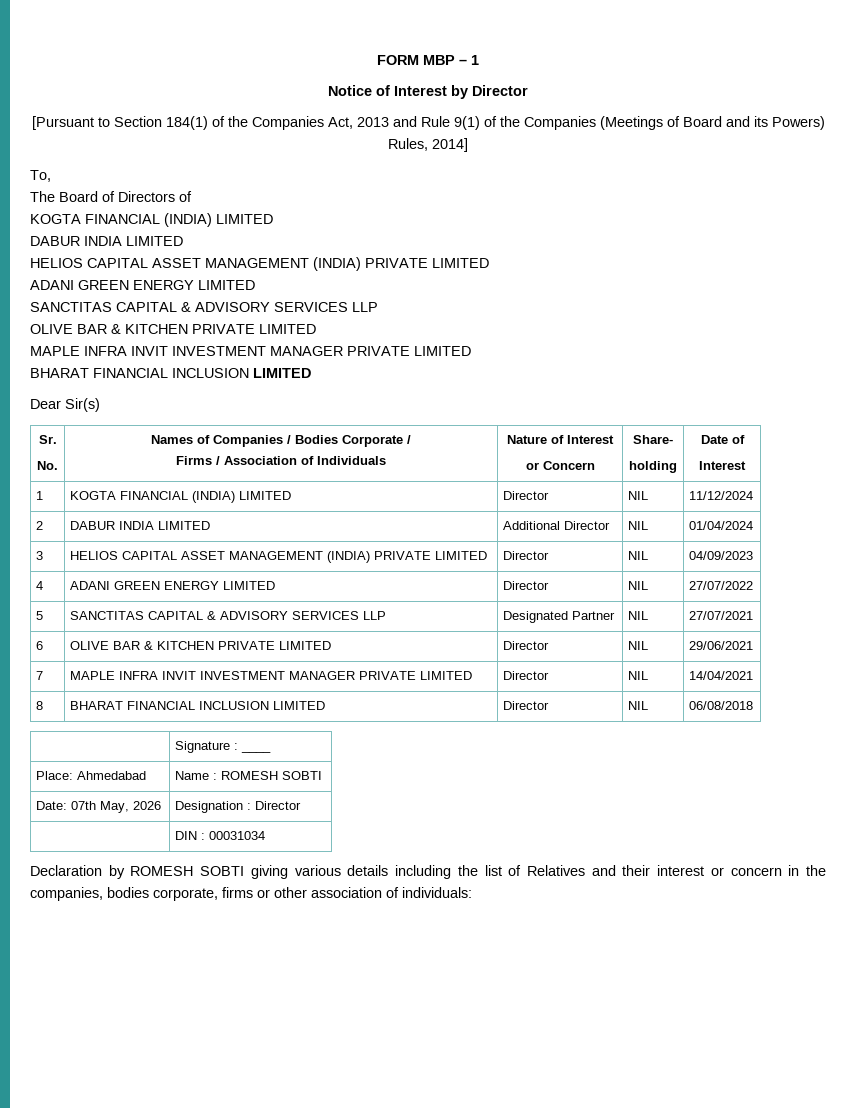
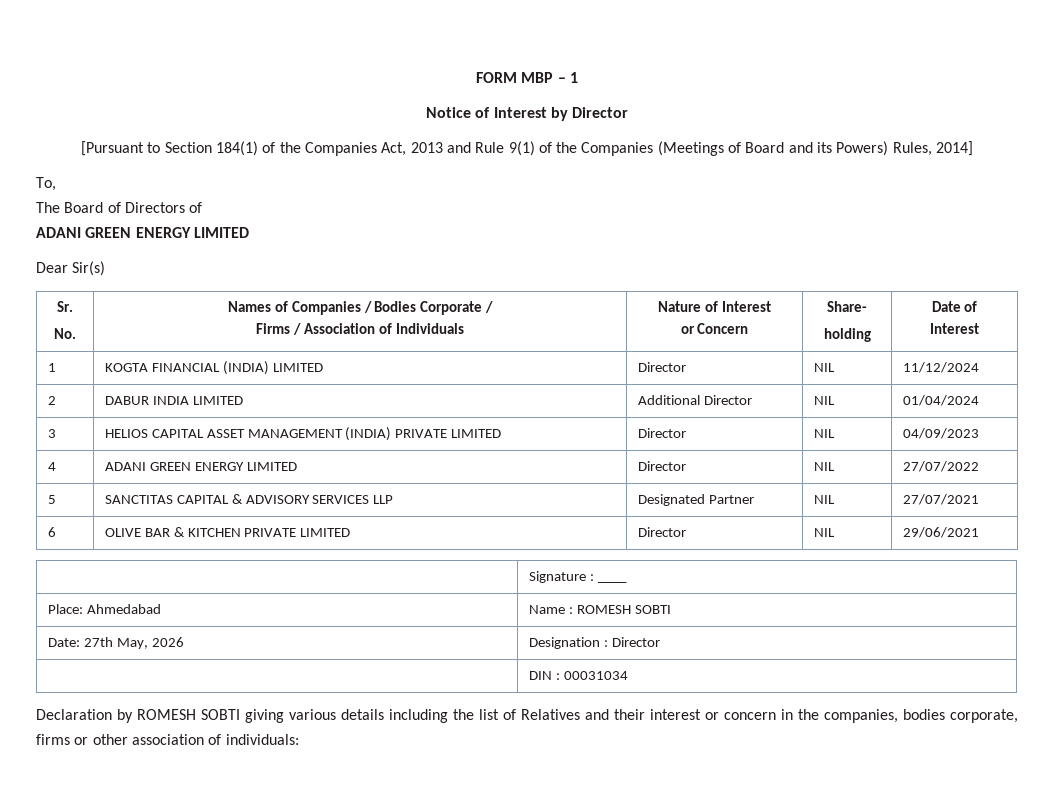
[30,213,273,227] [30,236,183,246] [30,257,489,271] [30,280,255,290] [30,302,378,312] [30,324,316,334] [30,346,471,356] [30,368,249,378] KOGTA FINANCIAL (INDIA) LIMITED // DABUR INDIA LIMITED // HELIOS CAPITAL ASSET MANAGEMENT (INDIA) PRIVATE LIMITED // ADANI GREEN ENERGY LIMITED // SANCTITAS CAPITAL & ADVISORY SERVICES LLP // OLIVE BAR & KITCHEN PRIVATE LIMITED // MAPLE INFRA INVIT INVESTMENT MANAGER PRIVATE LIMITED // BHARAT FINANCIAL INCLUSION -> [36,227,191,238] ADANI GREEN ENERGY
[36,671,44,680] [70,671,473,680] [503,671,550,680] [628,671,649,680] [689,671,754,680] [36,701,44,710] [70,701,326,710] [503,701,550,710] [628,701,649,710] [689,701,754,710] // 7 | MAPLE INFRA INVIT INVESTMENT MANAGER PRIVATE LIMITED | Director | NIL | 14/04/2021 // 8 | BHARAT FINANCIAL INCLUSION LIMITED | Director | NIL | 06/08/2018 -> (979, 532) none
[71,801,97,810] 07th -> [83,637,113,647] 27th

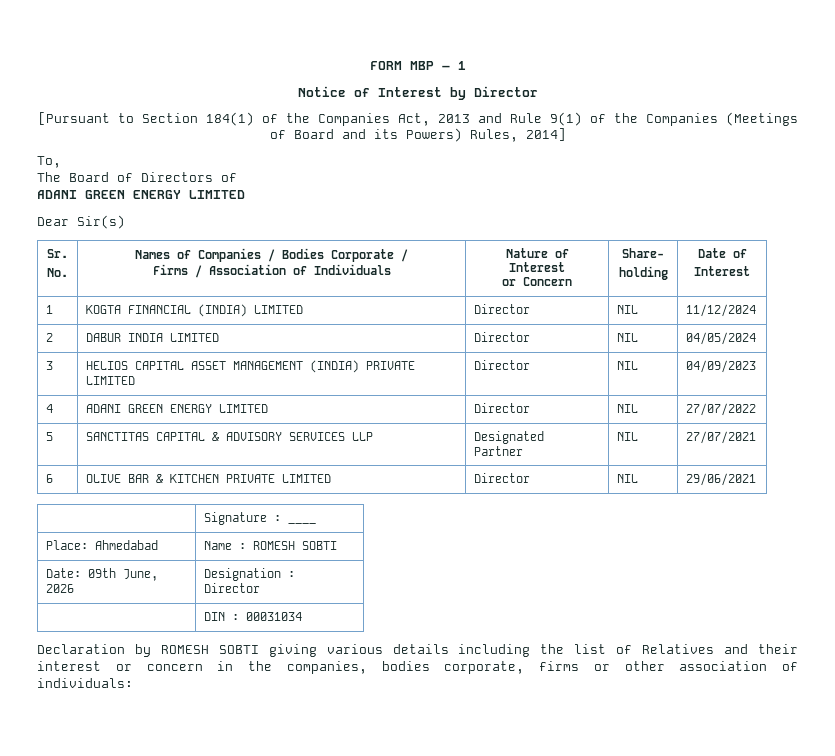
[637,395,752,405] [813,396,835,405] [902,395,979,406] Additional Director | NIL | 01/04/2024 -> [474,332,531,342] [617,333,639,342] [686,332,757,345] Director | NIL | 04/05/2024
[83,637,148,649] 27th May, -> [88,568,159,581] 09th June,

